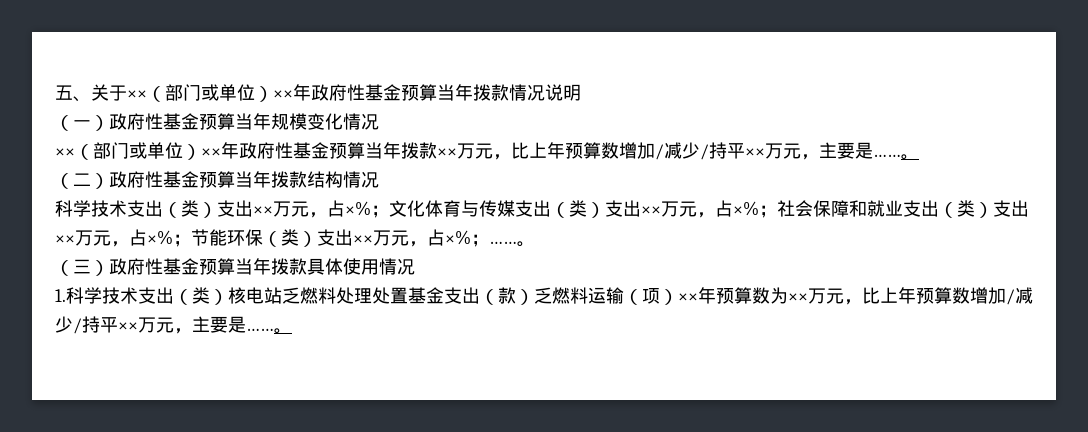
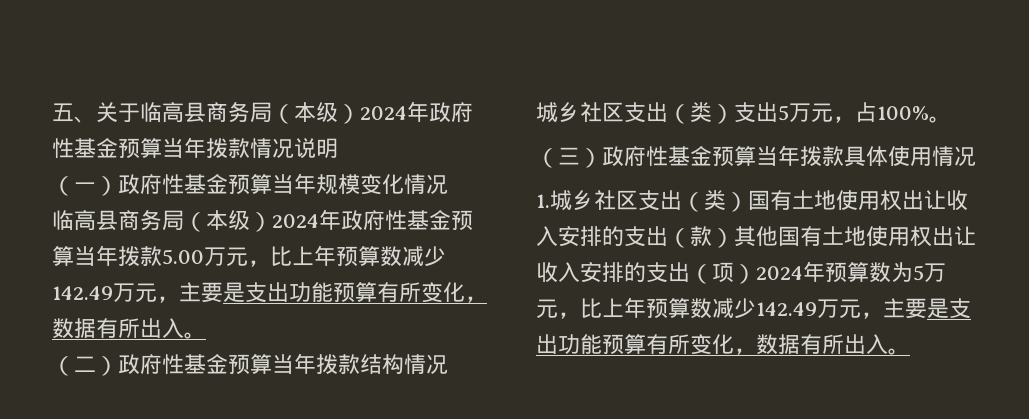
[127,84,293,102] ××（部门或单位）×× -> [140,102,407,124] 临高县商务局（本级）2024
[55,142,901,160] ××（部门或单位）××年政府性基金预算当年拨款××万元，比上年预算数增加/减少/持平××万元，主要是…… -> [52,209,473,232] [52,245,446,267] [52,282,487,303] [52,318,184,339] 临高县商务局（本级）2024年政府性基金预算当年拨款5.00万元，比上年预算数减少142.49万元，主要是支出功能预算有所变化，数据有所出入
[55,200,1029,218] [55,229,517,247] 科学技术支出（类）支出××万元，占×%；文化体育与传媒支出（类）支出××万元，占×%；社会保障和就业支出（类）支出××万元，占×%；节能环保（类）支出××万元，占×%；…… -> [536,102,929,124] 城乡社区支出（类）支出5万元，占100%
[66,287,698,305] 科学技术支出（类）核电站乏燃料处理处置基金支出（款）乏燃料运输（项）×× -> [550,190,968,212] [536,226,976,248] [536,262,803,284] 城乡社区支出（类）国有土地使用权出让收入安排的支出（款）其他国有土地使用权出让收入安排的支出（项）2024
[788,287,1033,305] [55,316,274,334] ××万元，比上年预算数增加/减少/持平××万元，主要是…… -> [913,263,946,282] [536,297,971,319] [536,334,888,355] 5万元，比上年预算数减少142.49万元，主要是支出功能预算有所变化，数据有所出入

